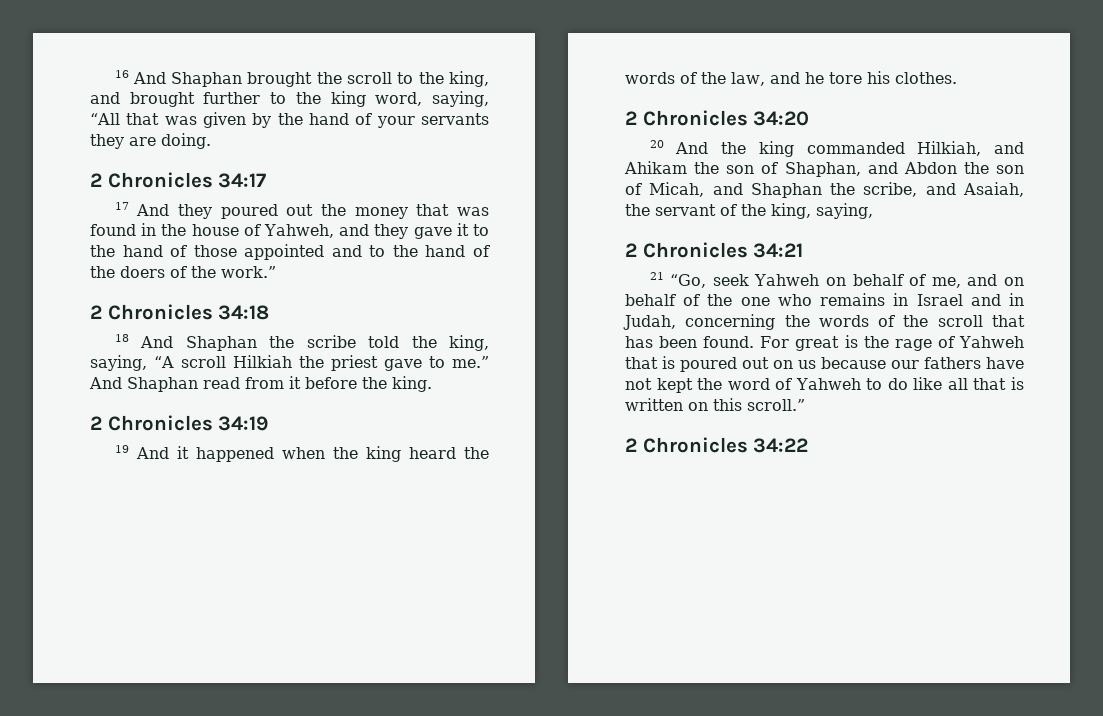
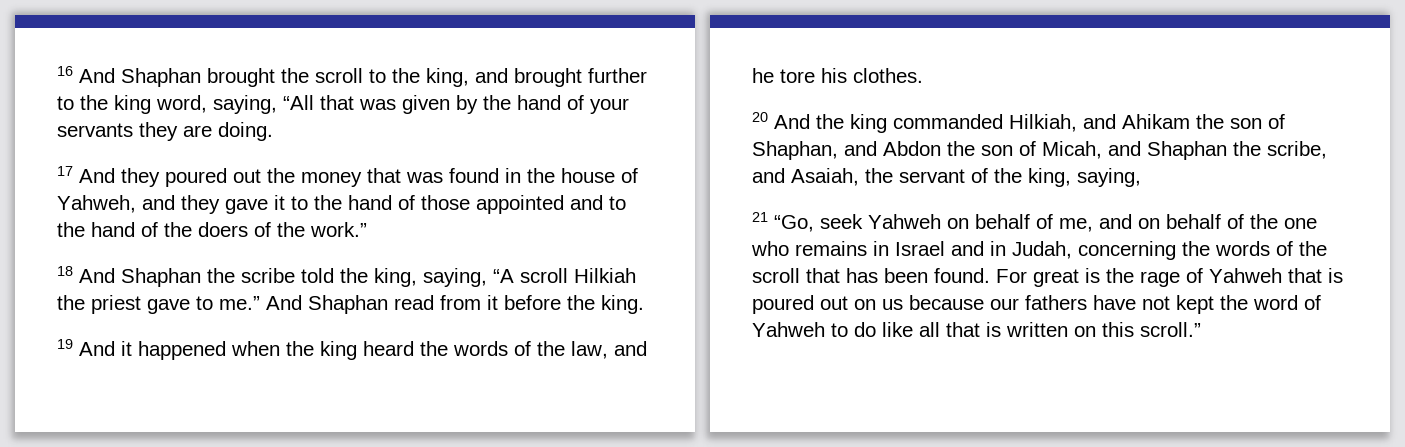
[90,172,267,188] // 2 Chronicles 34:17 -> (273, 131) none
[90,304,270,320] // 2 Chronicles 34:18 -> (367, 229) none
[90,415,270,431] // 2 Chronicles 34:19 -> (644, 304) none
[625,110,810,126] // 2 Chronicles 34:20 -> (923, 75) none
[625,242,804,258] // 2 Chronicles 34:21 -> (1141, 177) none
[625,437,809,453] // 2 Chronicles 34:22 -> (1201, 329) none

